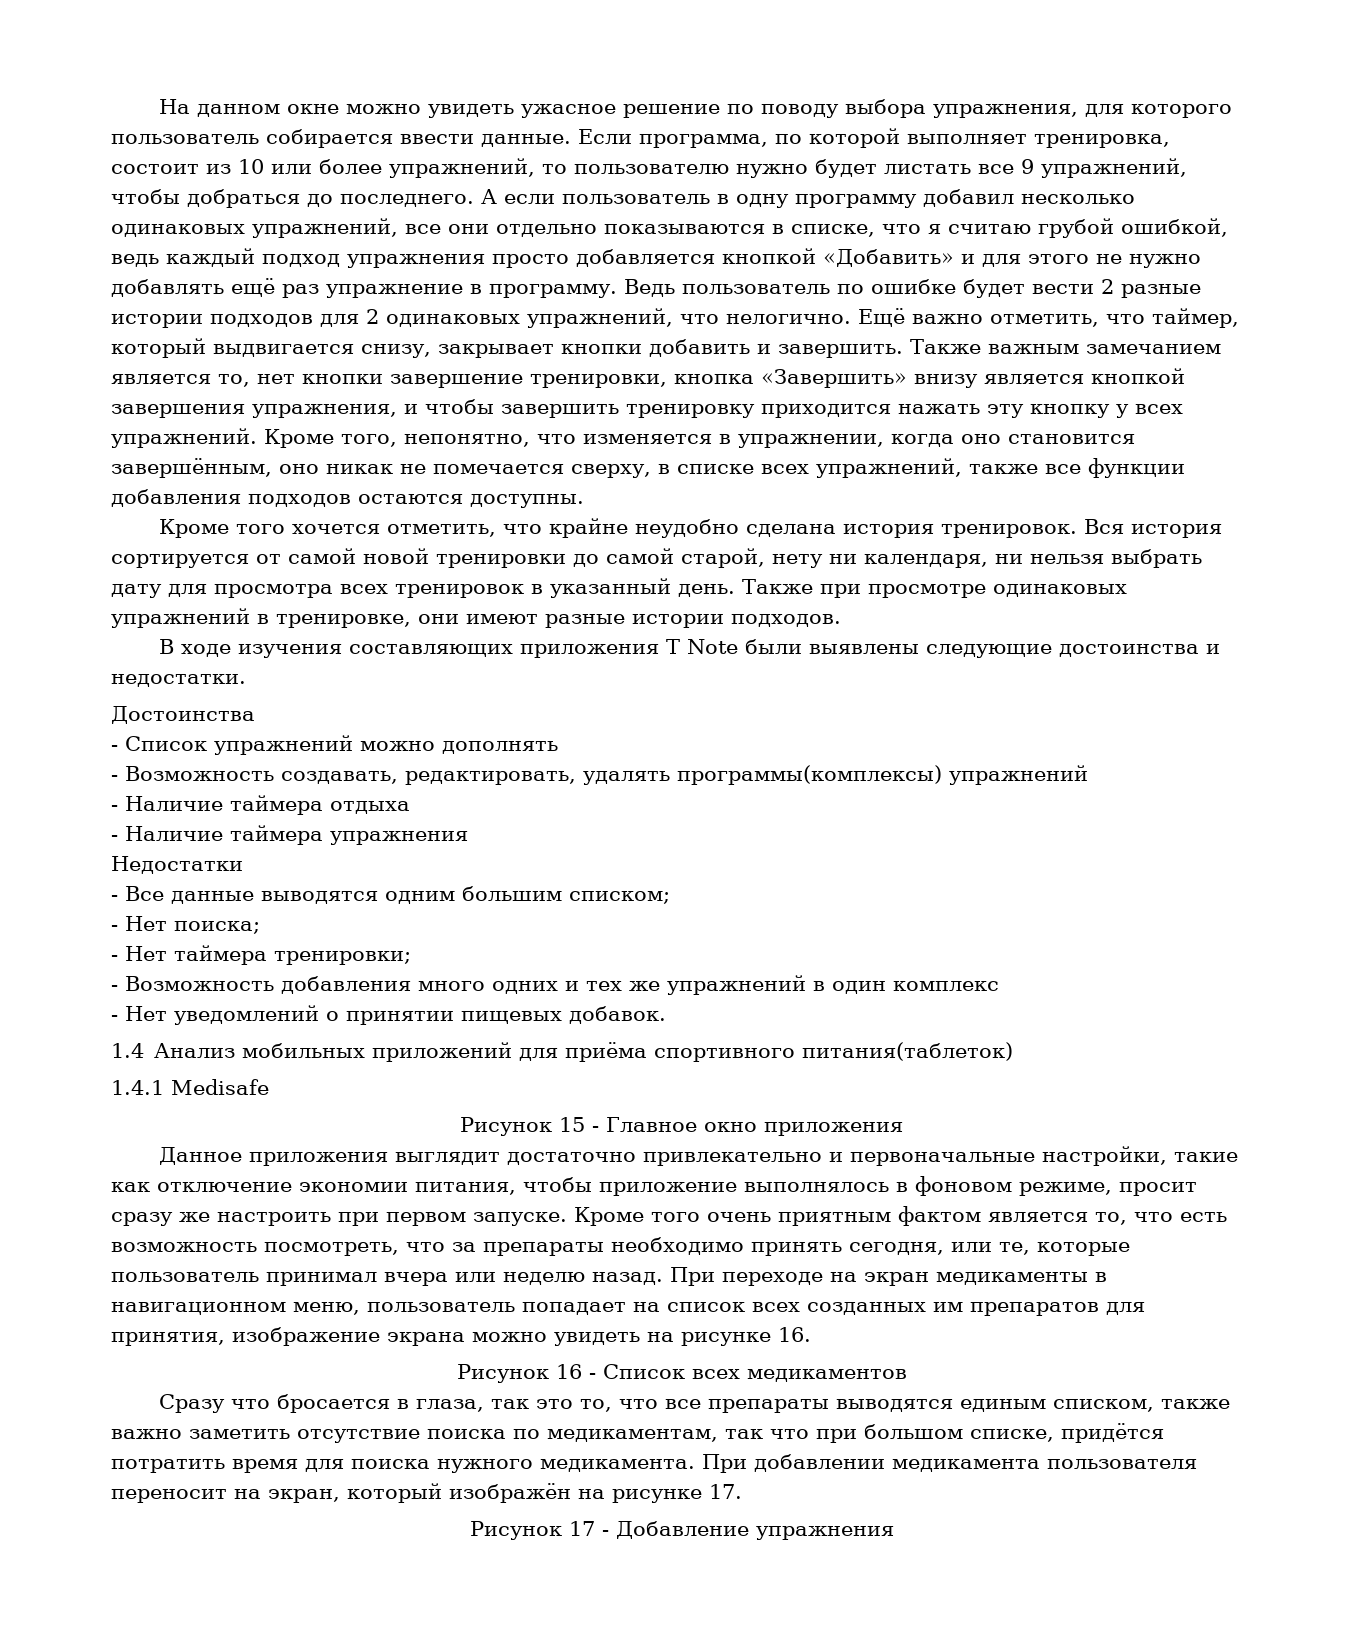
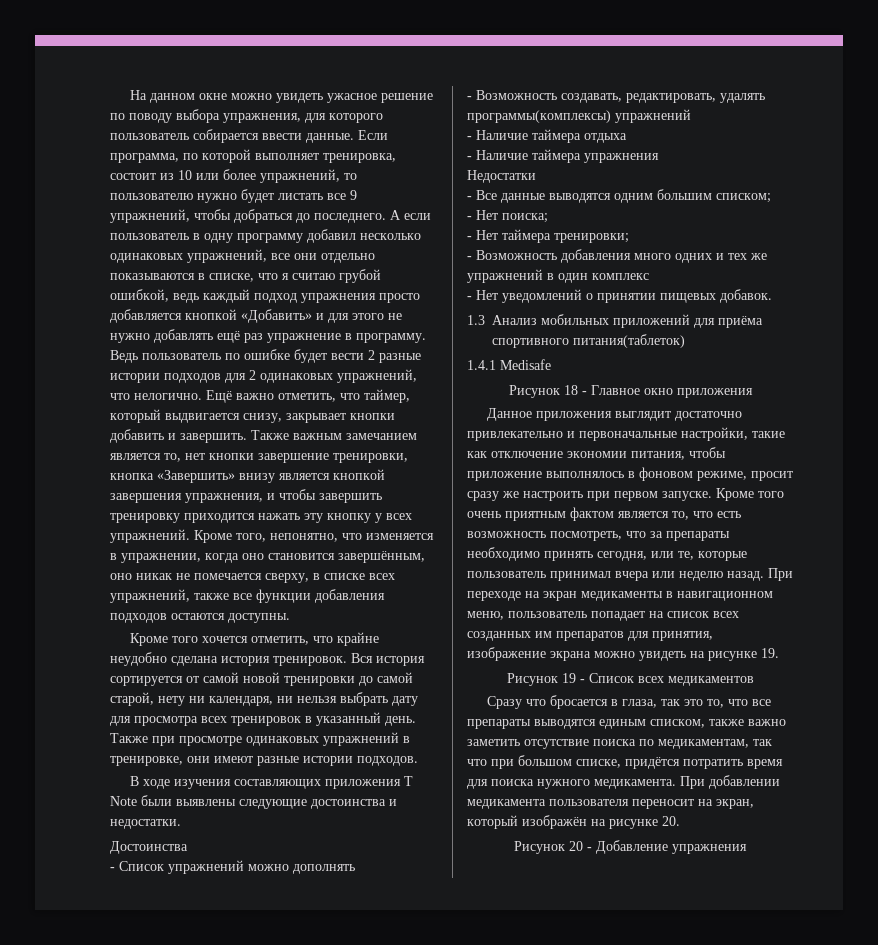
[111,1043,144,1058] 1.4 -> [467,315,485,325] 1.3
[559,1117,585,1132] 15 -> [563,385,578,395] 18
[778,1327,811,1342] [456,1364,582,1383] 16. // Рисунок 16 -> [761,648,779,658] [506,673,576,686] 19. // Рисунок 19
[709,1484,742,1499] [469,1521,595,1540] 17. // Рисунок 17 -> [662,816,680,826] [514,841,583,854] 20. // Рисунок 20

